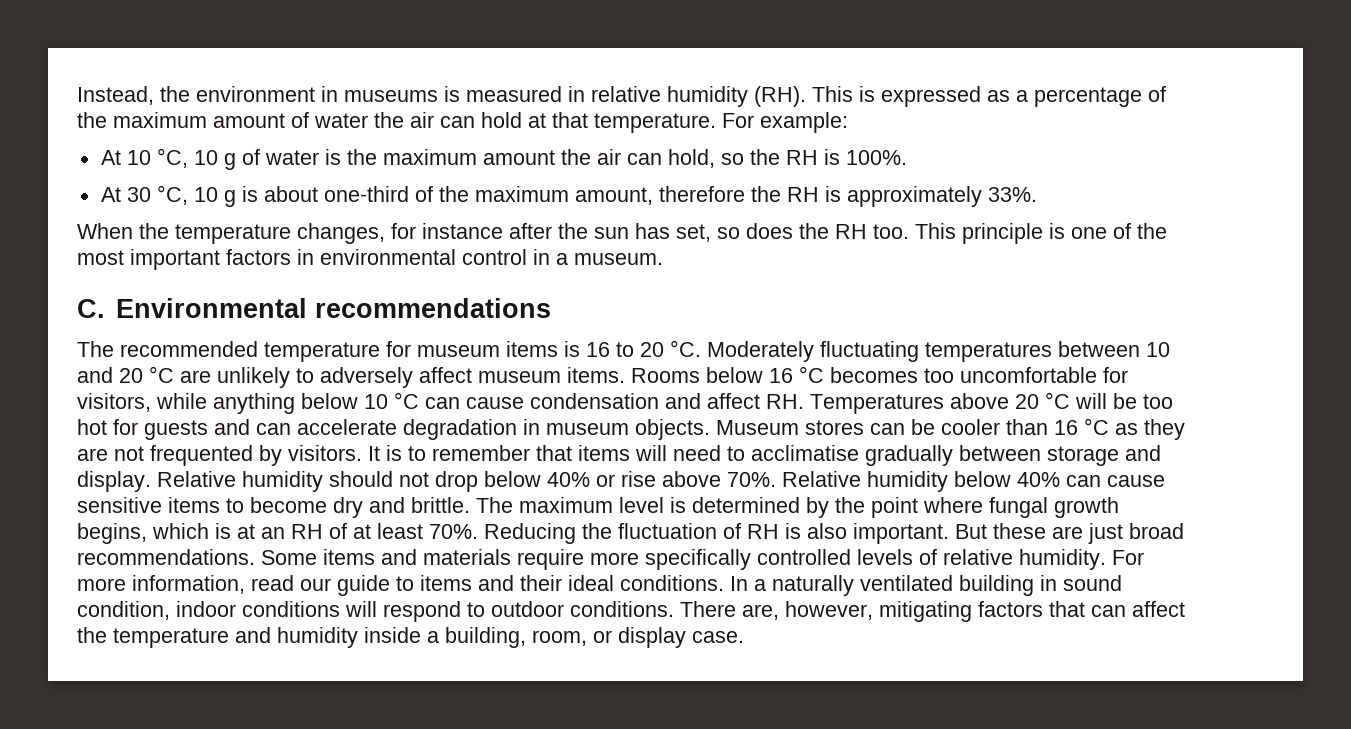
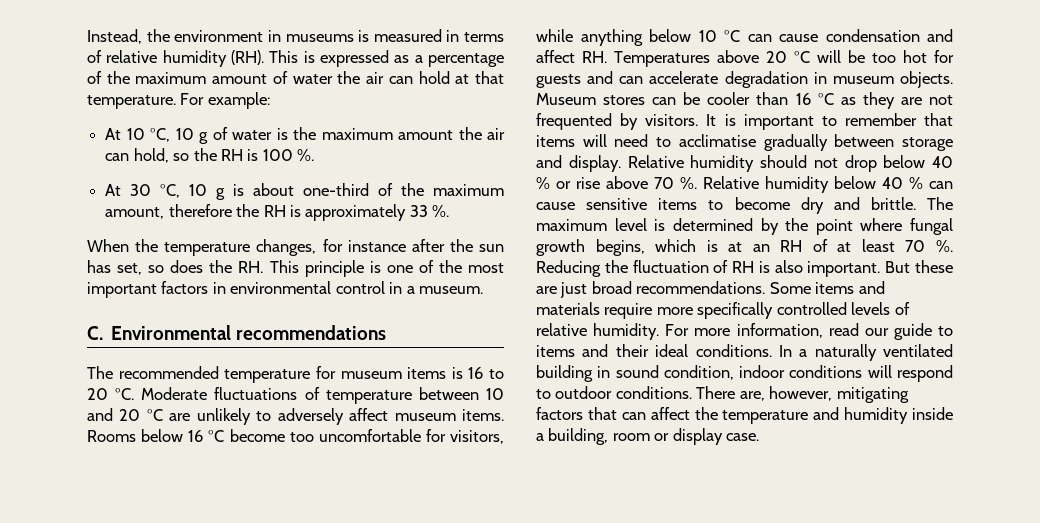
(585, 94) none -> [464,32,504,42] [87,50,102,63] terms of
[845,150,907,165] 100%. -> [262,149,315,161] 100 %.
[987,187,1037,202] 33%. -> [409,205,450,217] 33 %.
[835,224,909,239] RH too. -> [238,261,264,273] RH.
[707,341,1052,362] Moderately fluctuating temperatures -> [141,387,412,404] Moderate fluctuations of temperature
[830,367,918,383] becomes -> [229,429,285,442] become
(402, 453) none -> [743,114,814,130] important
[547,472,590,487] 40% -> [932,156,953,168] [536,177,550,189] 40 %
[727,472,776,487] 70%. -> [654,177,697,189] 70 %.
[1017,472,1060,487] 40% -> [882,177,923,189] 40 %
[429,524,478,539] 70%. -> [905,240,954,252] 70 %.
[532,630,587,646] room, -> [612,433,650,441] room

